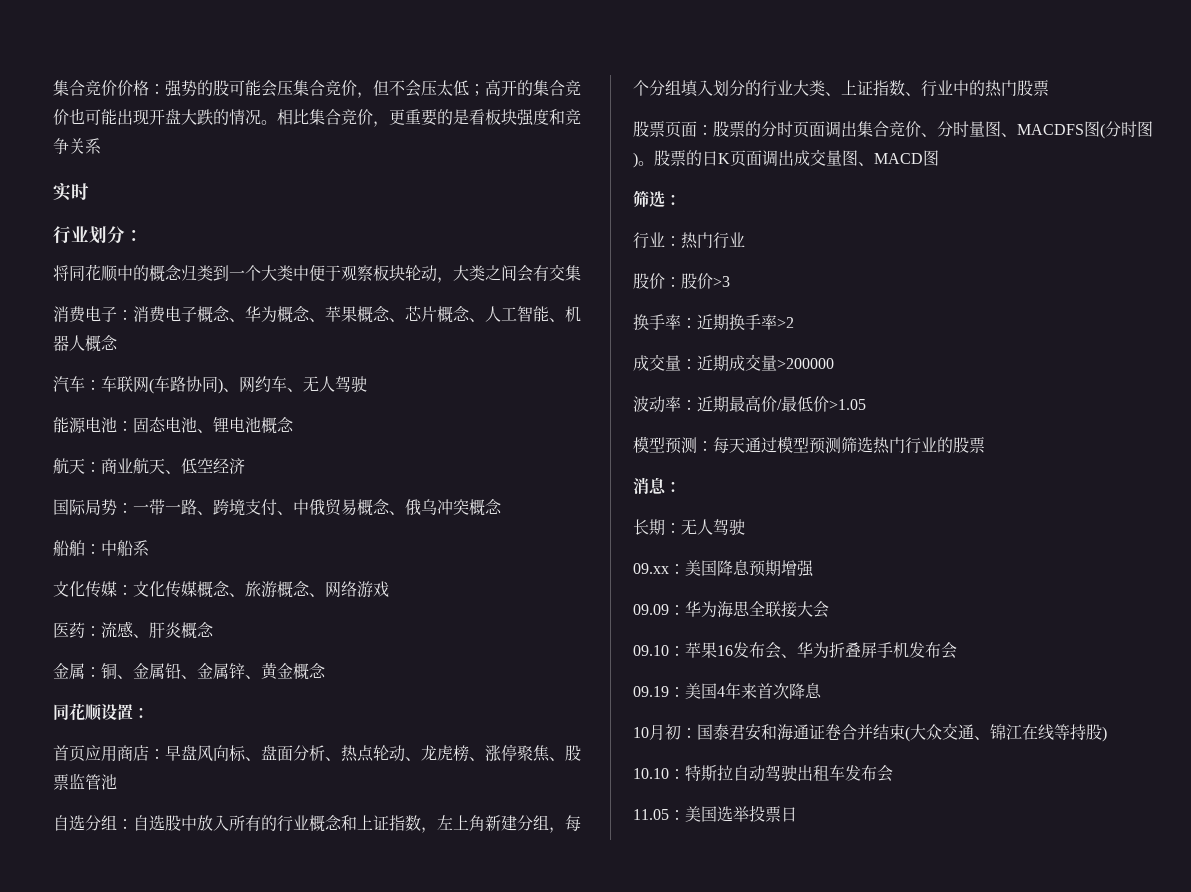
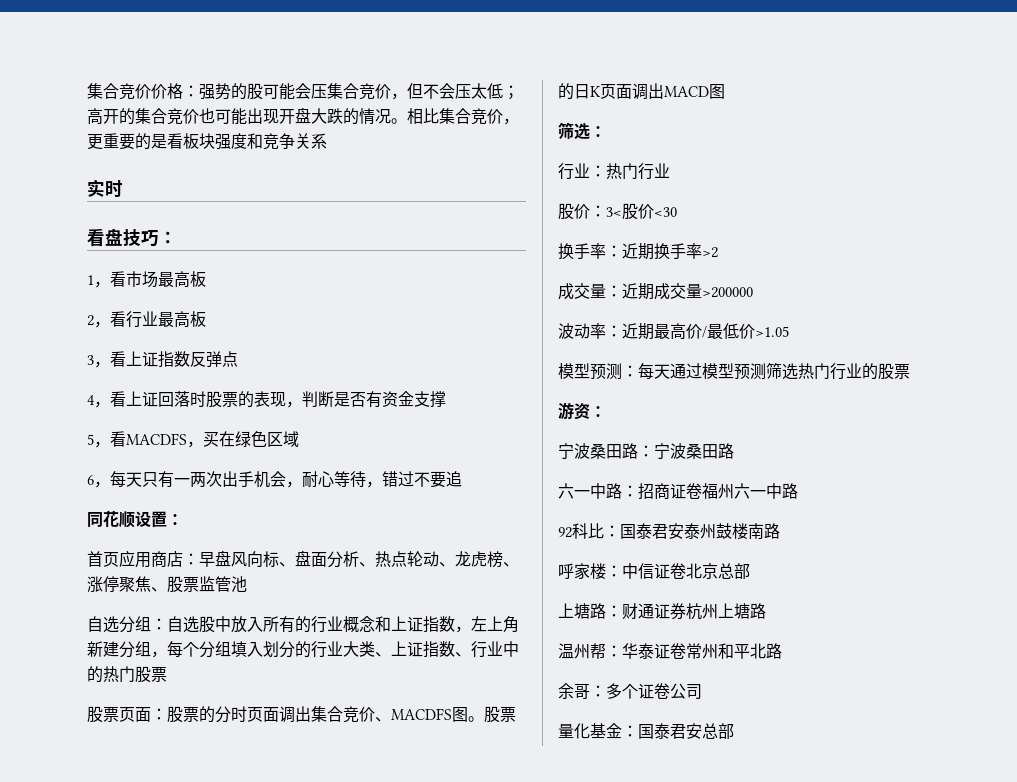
[53,226,143,244] [53,264,581,283] [53,306,581,323] [53,335,118,352] [53,376,367,394] [53,417,294,434] [53,458,245,475] [53,499,502,516] [53,540,149,556] [53,581,389,598] [53,621,214,639] [53,662,326,680] 行业划分： // 将同花顺中的概念归类到一个大类中便于观察板块轮动，大类之间会有交集 // 消费电子：消费电子概念、华为概念、苹果概念、芯片概念、人工智能、机器人概念 // 汽车：车联网(车路协同)、网约车、无人驾驶 // 能源电池：固态电池、锂电池概念 // 航天：商业航天、低空经济 // 国际局势：一带一路、跨境支付、中俄贸易概念、俄乌冲突概念 // 船舶：中船系 // 文化传媒：文化传媒概念、旅游概念、网络游戏 // 医药：流感、肝炎概念 // 金属：铜、金属铅、金属锌、黄金概念 -> [87,228,177,247] [87,271,206,288] [87,311,206,328] [87,351,238,368] [87,391,446,408] [87,431,299,448] [87,471,462,488] 看盘技巧： // 1，看市场最高板 // 2，看行业最高板 // 3，看上证指数反弹点 // 4，看上证回落时股票的表现，判断是否有资金支撑 // 5，看MACDFS，买在绿色区域 // 6，每天只有一两次出手机会，耐心等待，错过不要追
[937,121,1153,139] [633,152,638,168] 分时量图、MACDFS图(分时图) -> [391,707,468,722] MACDFS图
[794,149,874,166] 成交量图、 -> (664, 91) none
[681,273,730,289] 股价>3 -> [606,203,677,220] 3<股价<30
[633,477,681,495] [633,519,745,535] [633,560,814,577] [633,601,829,618] [633,642,957,659] [633,682,822,699] [633,723,1107,742] [633,765,893,782] [633,805,797,822] 消息： // 长期：无人驾驶 // 09.xx：美国降息预期增强 // 09.09：华为海思全联接大会 // 09.10：苹果16发布会、华为折叠屏手机发布会 // 09.19：美国4年来首次降息 // 10月初：国泰君安和海通证卷合并结束(大众交通、锦江在线等持股) // 10.10：特斯拉自动驾驶出租车发布会 // 11.05：美国选举投票日 -> [558,403,606,420] [558,443,734,460] [558,483,798,499] [558,523,780,539] [558,563,750,580] [558,603,766,620] [558,643,782,659] [558,683,702,700] [558,723,734,739] 游资： // 宁波桑田路：宁波桑田路 // 六一中路：招商证卷福州六一中路 // 92科比：国泰君安泰州鼓楼南路 // 呼家楼：中信证卷北京总部 // 上塘路：财通证券杭州上塘路 // 温州帮：华泰证卷常州和平北路 // 余哥：多个证卷公司 // 量化基金：国泰君安总部

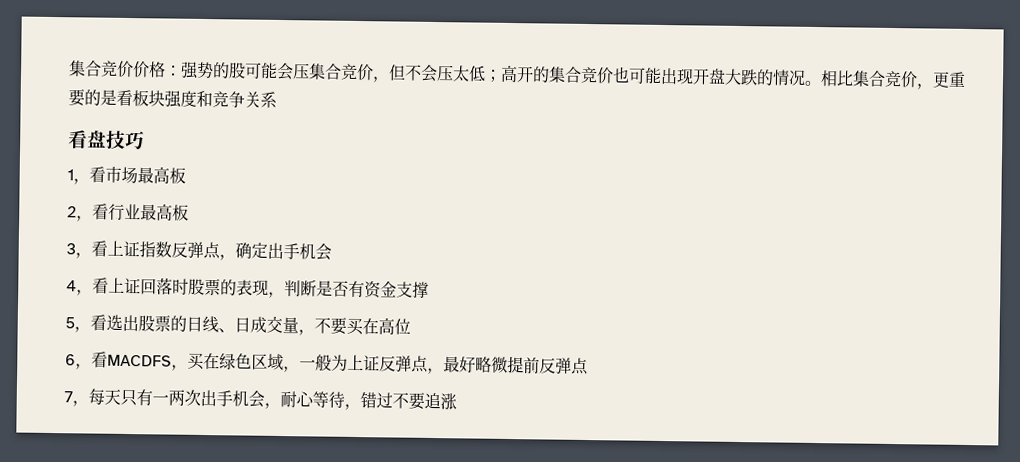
[87,179,123,198] // 实时 -> (277, 99) none
[159,231,177,244] ： -> (145, 140) none
(238, 359) none -> [219,242,332,261] ，确定出手机会
(126, 439) none -> [106,314,411,336] [65,351,108,370] 选出股票的日线、日成交量，不要买在高位 // 6，看
[87,475,94,485] // 6 -> [283,354,589,376] [64,391,73,403] ，一般为上证反弹点，最好略微提前反弹点 // 7
[87,510,183,528] [87,550,519,568] [87,576,247,593] [87,616,519,633] [87,641,519,658] [87,666,167,683] [87,706,516,723] [558,83,725,100] [558,122,606,140] [558,163,670,180] [558,203,677,220] [558,243,718,260] [558,283,753,300] [558,323,789,340] [558,362,910,380] [558,403,606,420] [558,443,734,460] [558,483,798,499] [558,523,780,539] [558,563,750,580] [558,603,766,620] [558,643,782,659] [558,683,702,700] [558,723,734,739] // 同花顺设置： // 首页应用商店：早盘风向标、盘面分析、热点轮动、龙虎榜、涨停聚焦、股票监管池 // 自选分组：自选股中放入所有的行业概念和上证指数，左上角新建分组，每个分组填入划分的行业大类、上证指数、行业中的热门股票 // 股票页面：股票的分时页面调出集合竞价、MACDFS图。股票的日K页面调出MACD图 // 筛选： // 行业：热门行业 // 股价：3<股价<30 // 换手率：近期换手率>2 // 成交量：近期成交量>200000 // 波动率：近期最高价/最低价>1.05 // 模型预测：每天通过模型预测筛选热门行业的股票 // 游资： // 宁波桑田路：宁波桑田路 // 六一中路：招商证卷福州六一中路 // 92科比：国泰君安泰州鼓楼南路 // 呼家楼：中信证卷北京总部 // 上塘路：财通证券杭州上塘路 // 温州帮：华泰证卷常州和平北路 // 余哥：多个证卷公司 // 量化基金：国泰君安总部 -> [440,393,457,410] 涨

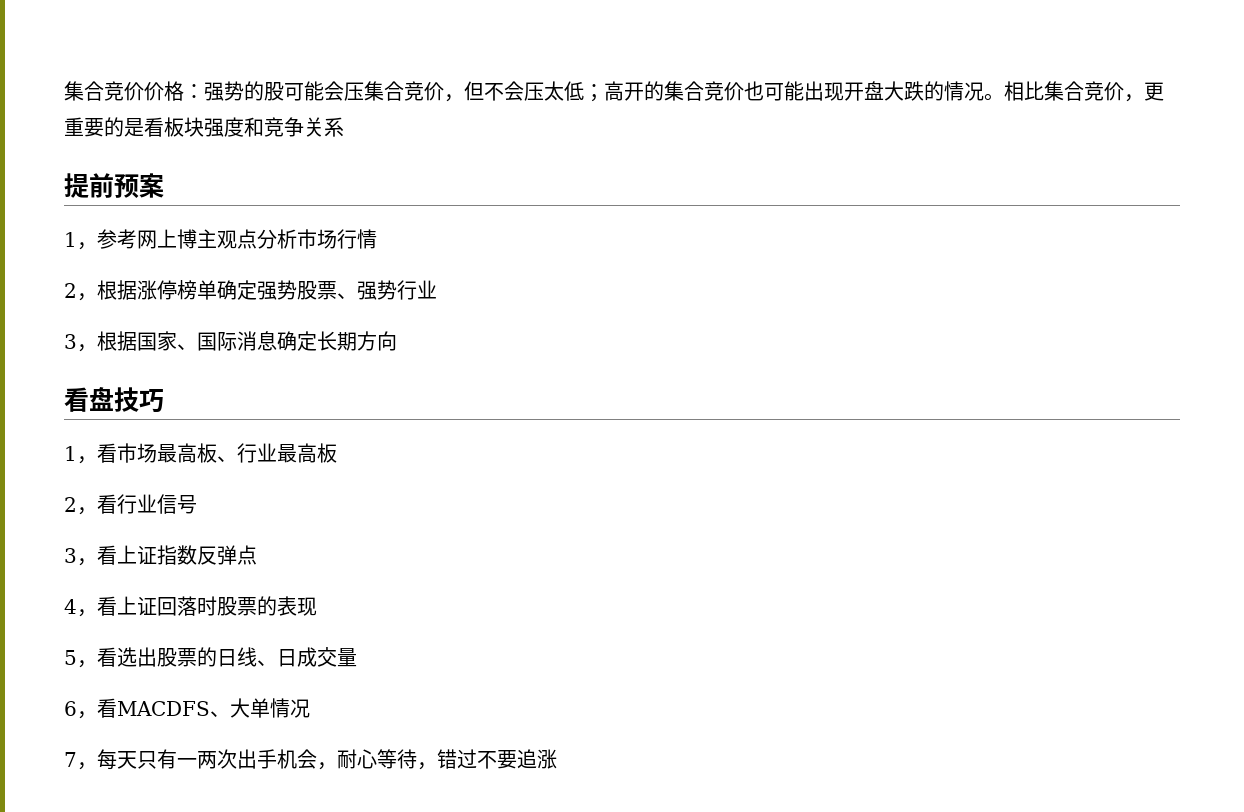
(277, 99) none -> [64,173,164,198] [64,229,377,250] [64,280,437,301] [64,331,397,352] // 提前预案 // 1，参考网上博主观点分析市场行情 // 2，根据涨停榜单确定强势股票、强势行业 // 3，根据国家、国际消息确定长期方向
(186, 175) none -> [217,443,337,463] 、行业最高板
[140,203,189,221] 最高板 -> [157,494,197,514] 信号
[219,242,332,261] ，确定出手机会 -> (257, 555) none
[268,280,429,299] ，判断是否有资金支撑 -> (317, 606) none
[298,317,411,336] ，不要买在高位 -> (357, 657) none
[171,352,589,376] ，买在绿色区域，一般为上证反弹点，最好略微提前反弹点 -> [210,698,310,718] 、大单情况

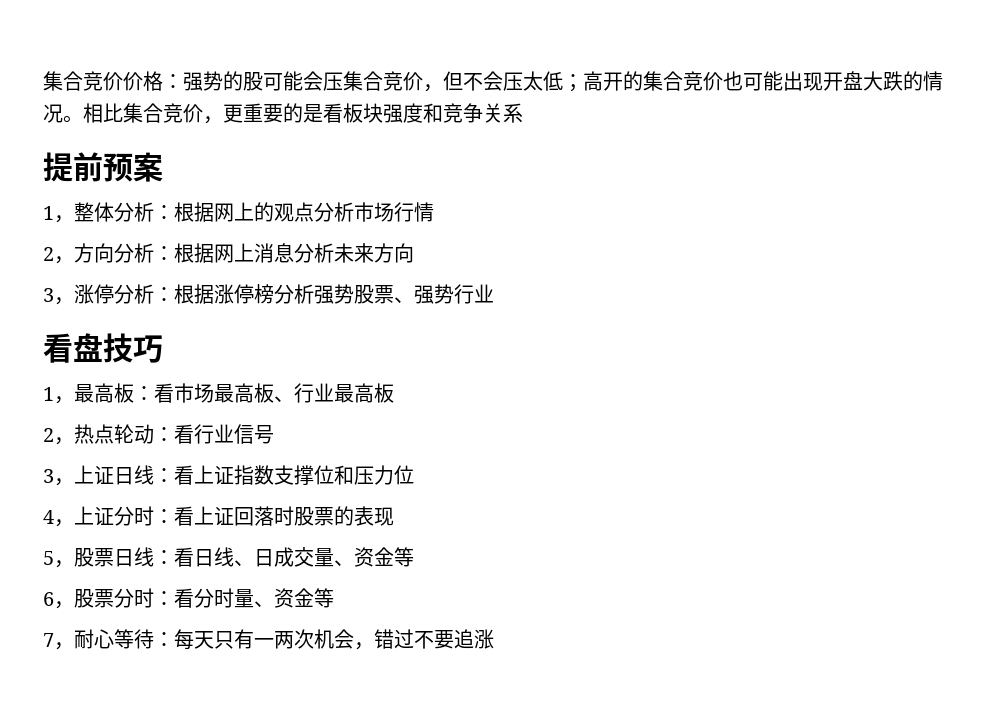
[97,229,217,249] 参考网上博主 -> [74,202,274,222] 整体分析：根据网上的
(97, 297) none -> [74,243,414,263] [43,284,174,305] 方向分析：根据网上消息分析未来方向 // 3，涨停分析：
[197,280,257,300] 单确定 -> [274,284,314,304] 分析
[64,331,397,352] // 3，根据国家、国际消息确定长期方向 -> (494, 293) none
(97, 460) none -> [74,383,154,403] 最高板：
(97, 511) none -> [74,424,174,444] 热点轮动：
[97,545,257,565] 看上证指数反弹点 -> [74,465,414,485] 上证日线：看上证指数支撑位和压力位
(97, 613) none -> [74,506,174,526] 上证分时：
[97,647,217,667] 看选出股票的 -> [74,547,194,567] 股票日线：看
(357, 657) none -> [334,547,414,567] 、资金等
[97,698,310,718] 看MACDFS、大单情况 -> [74,588,334,608] 股票分时：看分时量、资金等
(97, 766) none -> [74,629,174,649] 耐心等待：
[237,749,417,770] 出手机会，耐心等待 -> [314,629,354,649] 机会

